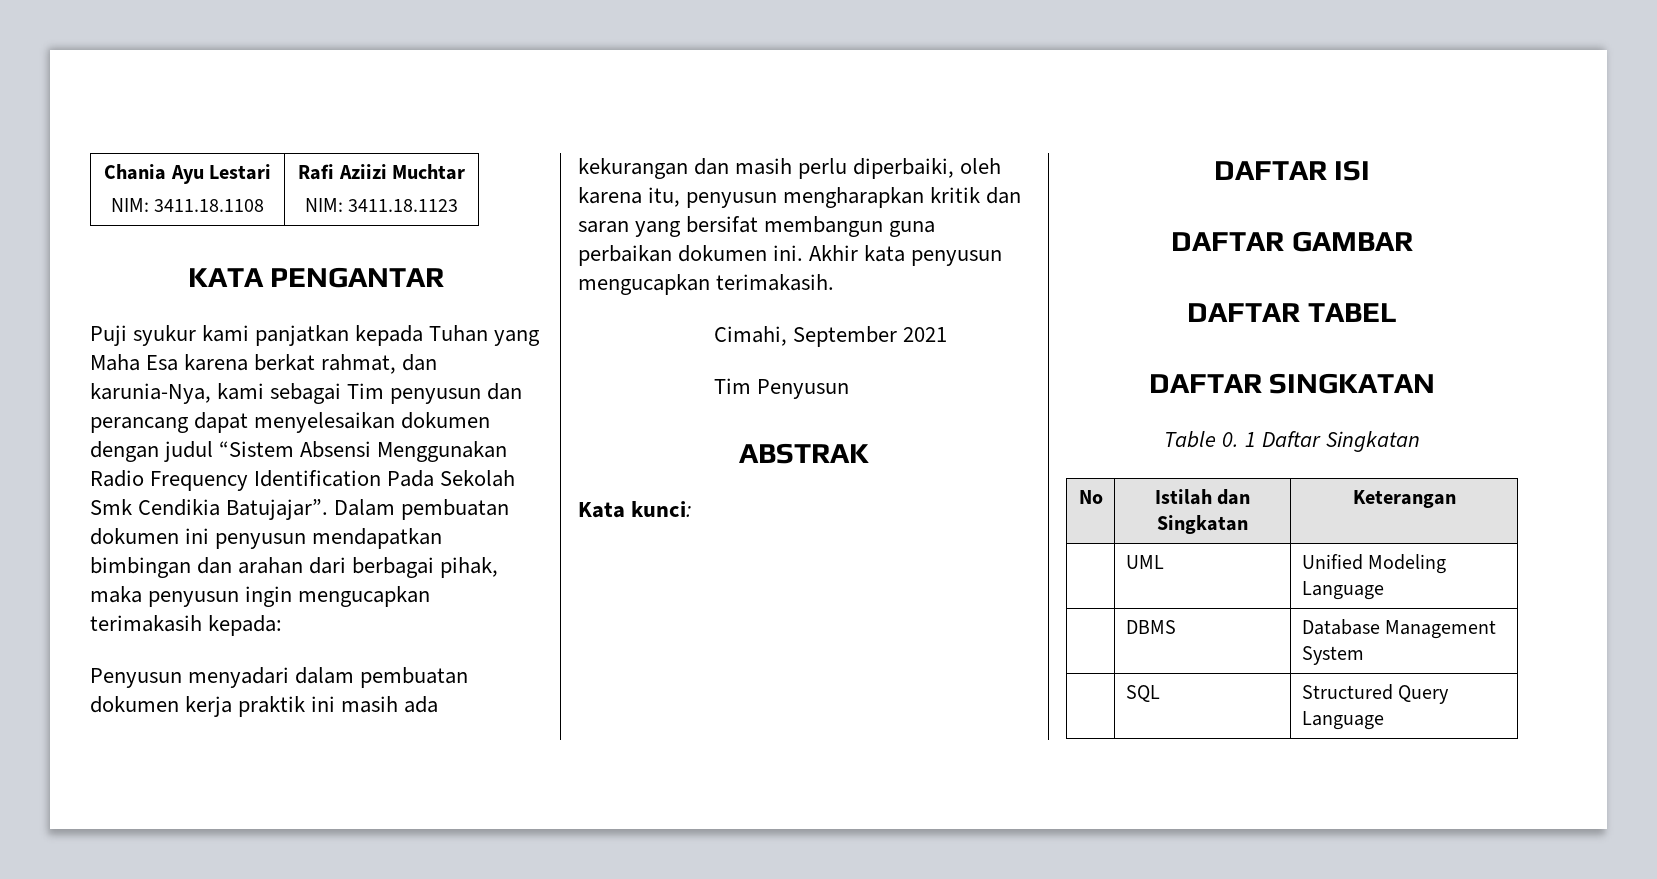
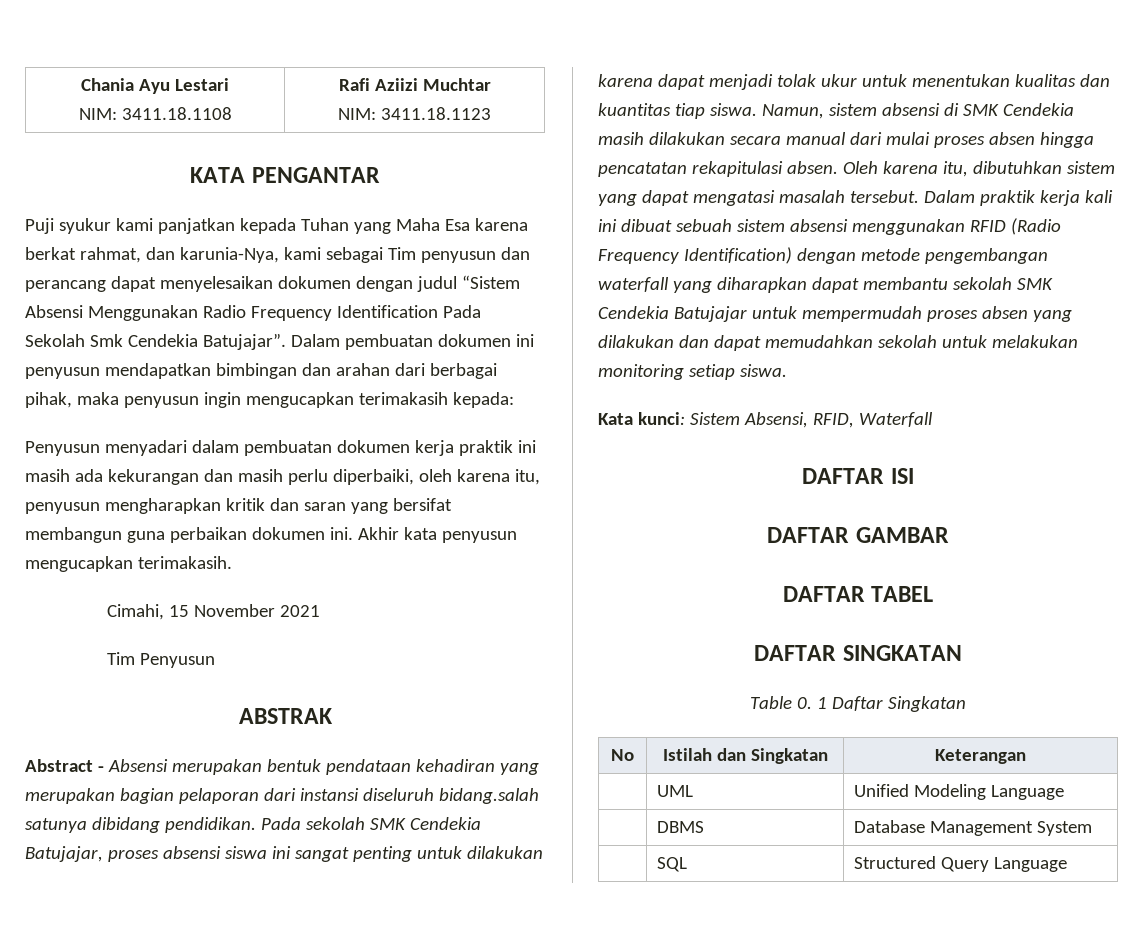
[138,499,221,516] Cendikia -> [127,334,198,347] Cendekia
[792,326,897,347] September -> [169,604,276,617] 15 November
[578,501,692,518] Kata kunci: -> [25,759,539,775] [25,788,539,804] [25,817,481,833] [25,846,543,862] [598,74,1110,90] [598,103,1074,119] [598,132,1094,148] [598,161,1115,177] [598,190,1113,206] [598,218,1061,235] [598,247,1048,264] [598,277,1053,293] [598,306,1072,322] [598,335,1078,351] [598,364,787,380] [598,412,933,428] Abstract - Absensi merupakan bentuk pendataan kehadiran yang merupakan bagian pelaporan dari instansi diseluruh bidang.salah satunya dibidang pendidikan. Pada sekolah SMK Cendekia Batujajar, proses absensi siswa ini sangat penting untuk dilakukan karena dapat menjadi tolak ukur untuk menentukan kualitas dan kuantitas tiap siswa. Namun, sistem absensi di SMK Cendekia masih dilakukan secara manual dari mulai proses absen hingga pencatatan rekapitulasi absen. Oleh karena itu, dibutuhkan sistem yang dapat mengatasi masalah tersebut. Dalam praktik kerja kali ini dibuat sebuah sistem absensi menggunakan RFID (Radio Frequency Identification) dengan metode pengembangan waterfall yang diharapkan dapat membantu sekolah SMK Cendekia Batujajar untuk mempermudah proses absen yang dilakukan dan dapat memudahkan sekolah untuk melakukan monitoring setiap siswa. // Kata kunci: Sistem Absensi, RFID, Waterfall

